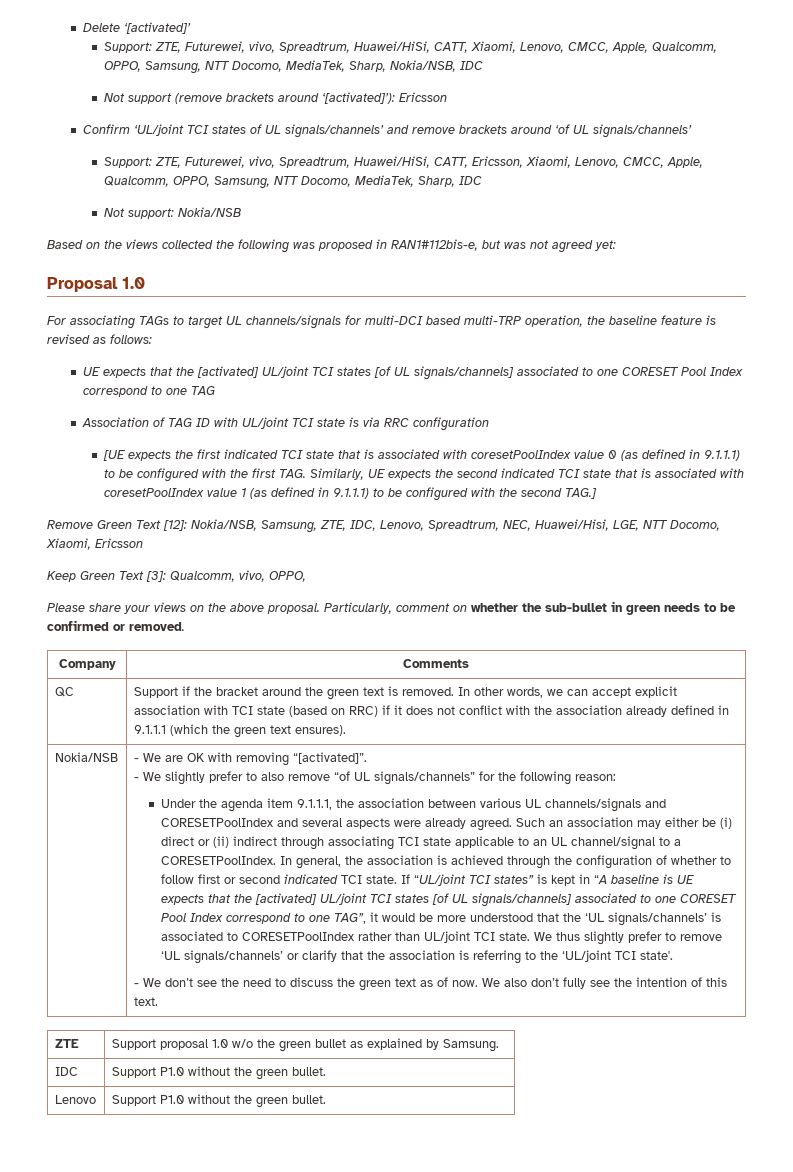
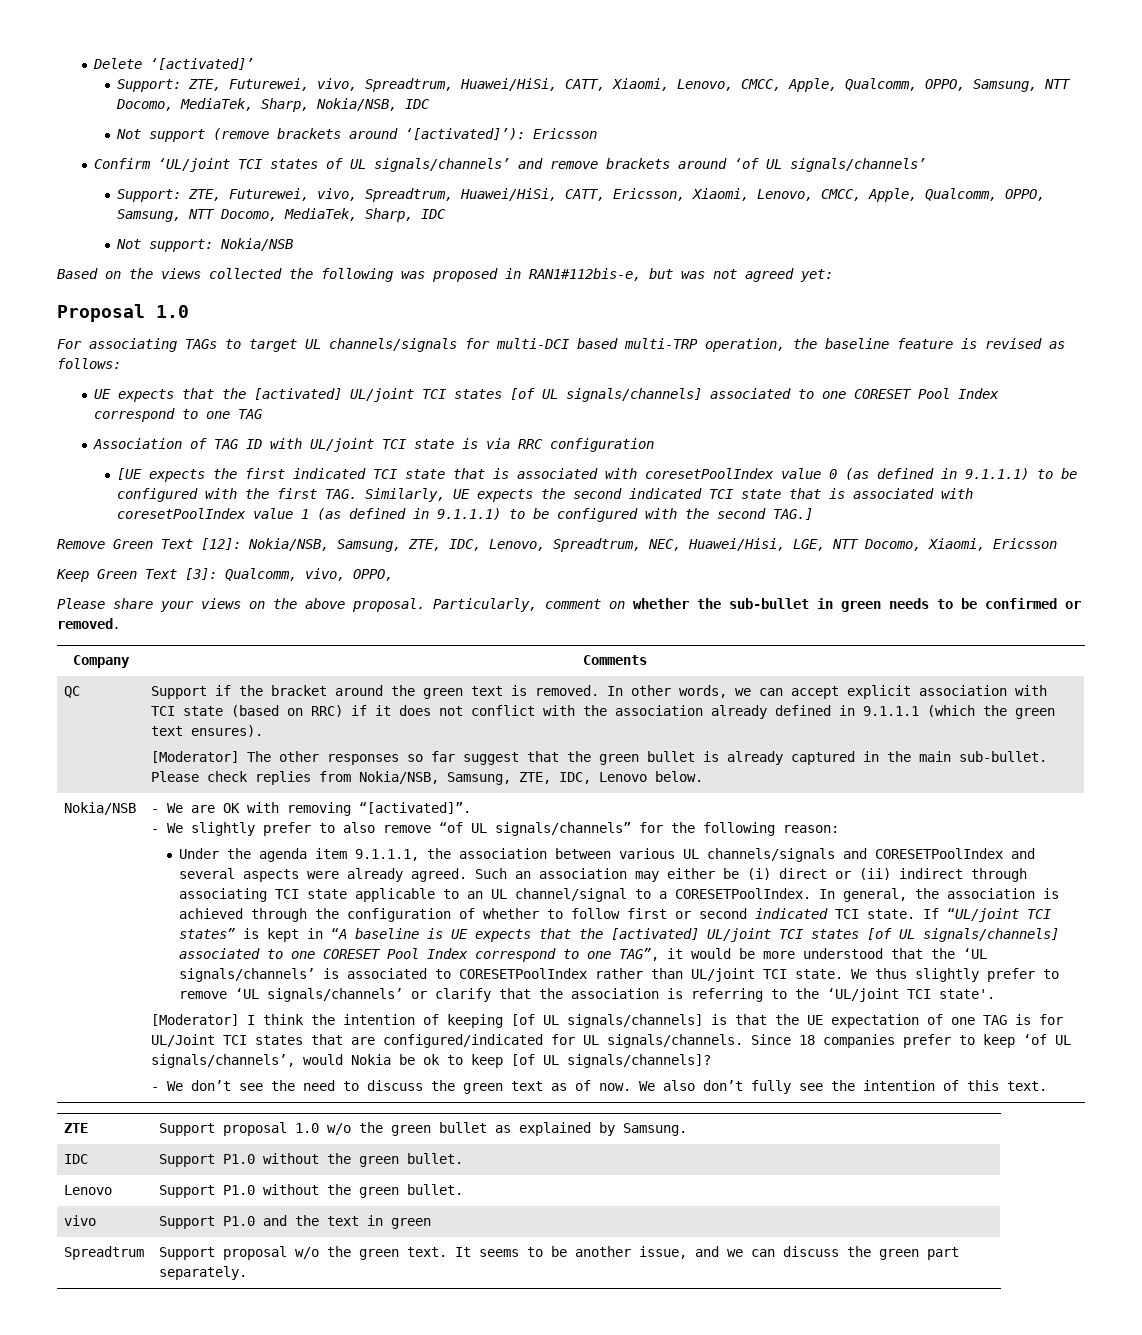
(346, 730) none -> [151,751,1048,765] [151,771,704,785] // [Moderator] The other responses so far suggest that the green bullet is already captured in the main sub-bullet. Please check replies from Nokia/NSB, Samsung, ZTE, IDC, Lenovo below.
(674, 955) none -> [151,1014,1064,1028] [151,1034,1072,1048] [151,1054,712,1068] // [Moderator] I think the intention of keeping [of UL signals/channels] is that the UE expectation of one TAG is for UL/Joint TCI states that are configured/indicated for UL signals/channels. Since 18 companies prefer to keep ‘of UL signals/channels’, would Nokia be ok to keep [of UL signals/channels]?
(326, 1099) none -> [64,1215,97,1226] [159,1215,432,1229] [64,1246,145,1260] [159,1246,960,1260] [159,1266,248,1280] // vivo | Support P1.0 and the text in green // Spreadtrum | Support proposal w/o the green text. It seems to be another issue, and we can discuss the green part separately.

